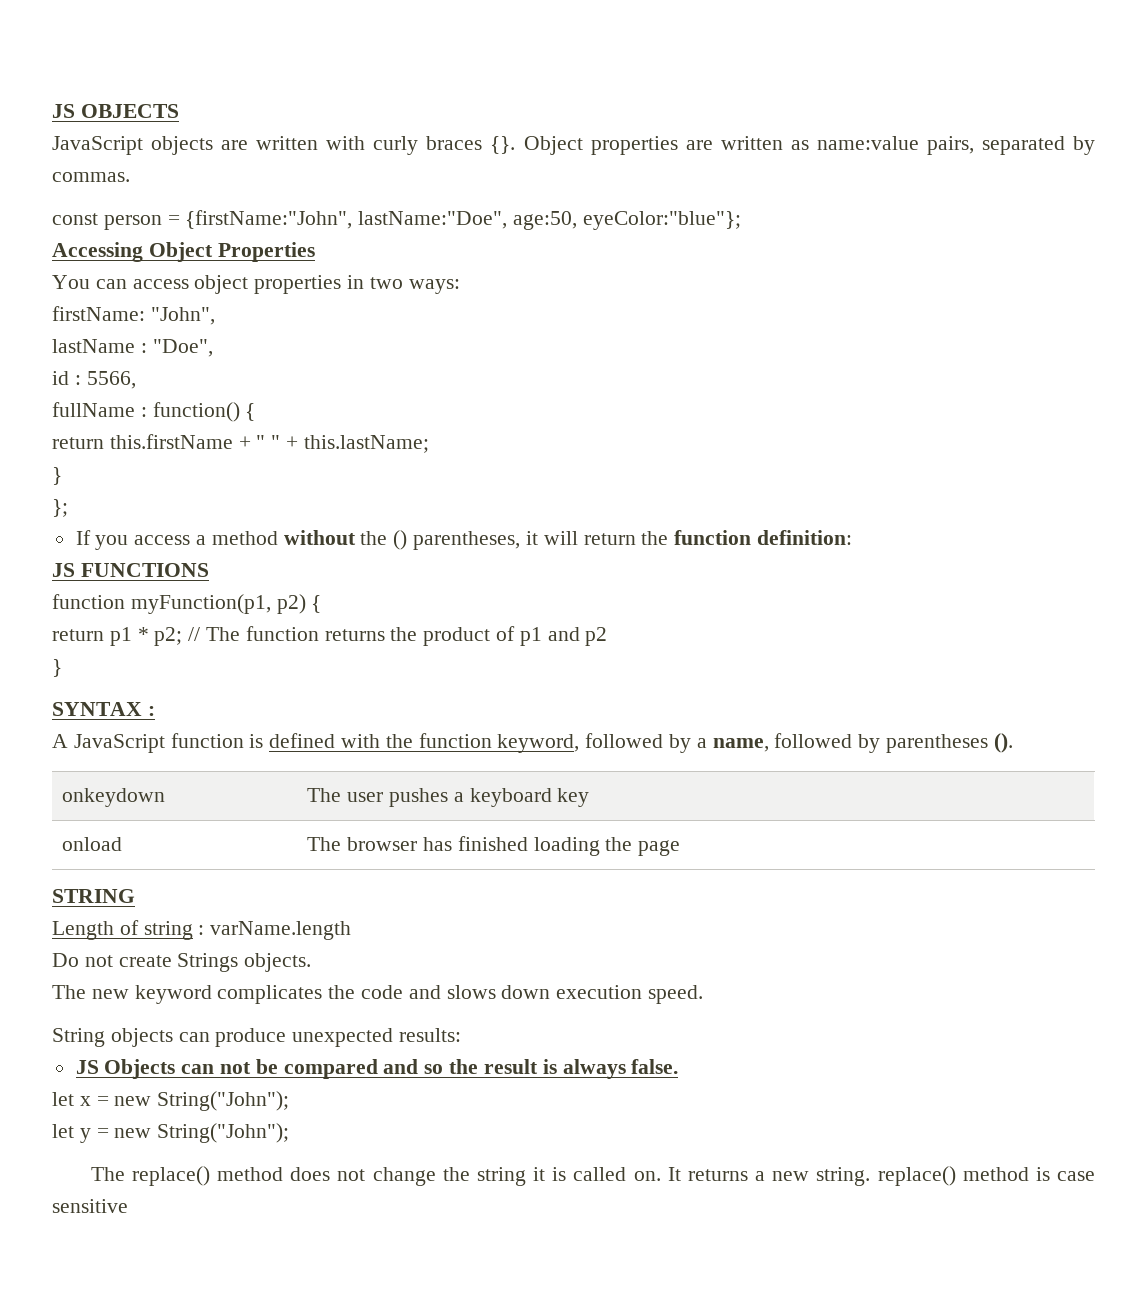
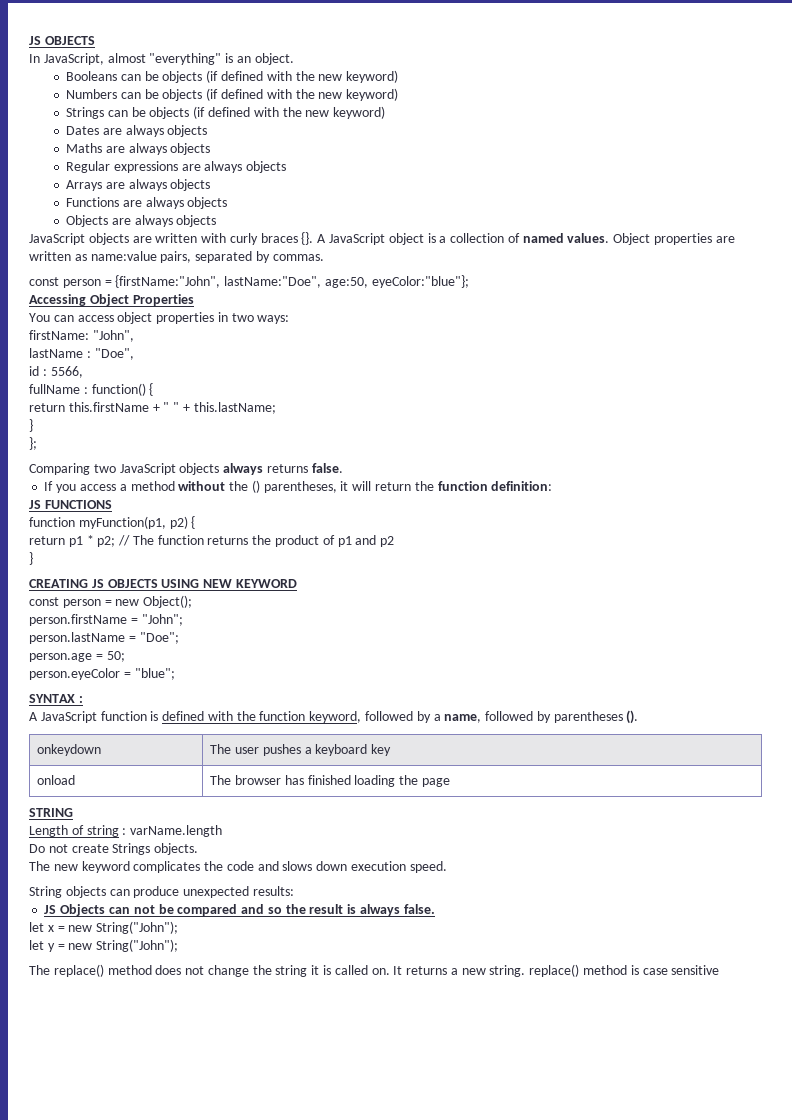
[52,104,179,118] JS OBJECTS -> [29,36,95,45] [29,53,294,65] [66,70,399,83] [66,88,399,101] [66,106,386,119] [66,125,208,137] [66,143,211,155] [66,161,287,173] [66,179,211,191] [66,197,228,209] [66,215,217,227] JS OBJECTS // In JavaScript, almost "everything" is an object. // Booleans can be objects (if defined with the new keyword) // Numbers can be objects (if defined with the new keyword) // Strings can be objects (if defined with the new keyword) // Dates are always objects // Maths are always objects // Regular expressions are always objects // Arrays are always objects // Functions are always objects // Objects are always objects
(516, 145) none -> [317,233,610,245] A JavaScript object is a collection of named values.
(68, 508) none -> [29,463,343,475] // Comparing two JavaScript objects always returns false.
(62, 668) none -> [29,579,297,588] [29,595,193,608] [29,614,183,626] [29,632,179,644] [29,651,125,662] [29,668,175,680] // CREATING JS OBJECTS USING NEW KEYWORD // const person = new Object(); // person.firstName = "John"; // person.lastName = "Doe"; // person.age = 50; // person.eyeColor = "blue";

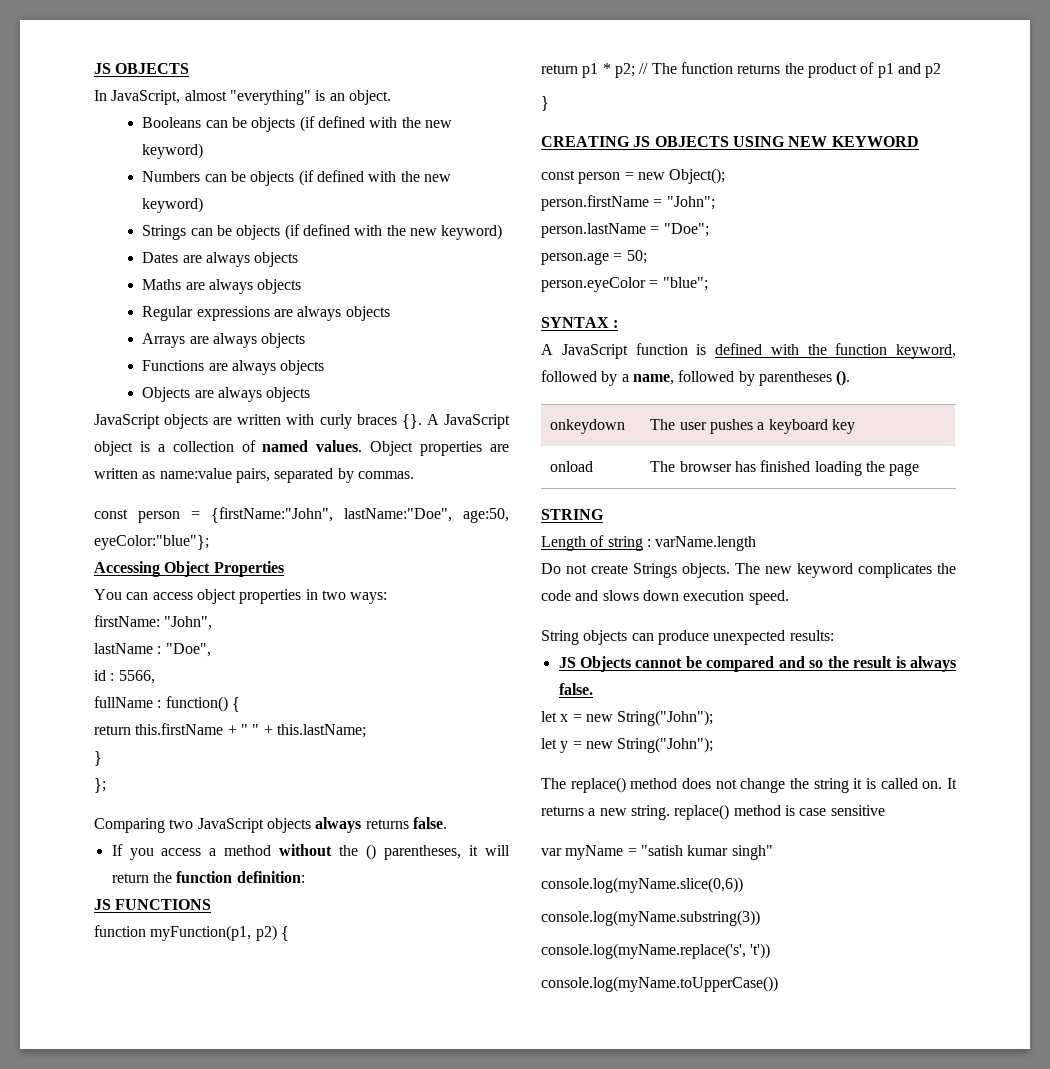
(199, 849) // -> (730, 570) none
[108,905,155,914] can not -> [635,658,683,668] cannot
(720, 970) none -> [541,845,773,860] [541,877,743,893] [541,910,760,926] [541,943,771,959] [541,976,778,992] // var myName = "satish kumar singh" // console.log(myName.slice(0,6)) // console.log(myName.substring(3)) // console.log(myName.replace('s', 't')) // console.log(myName.toUpperCase())

